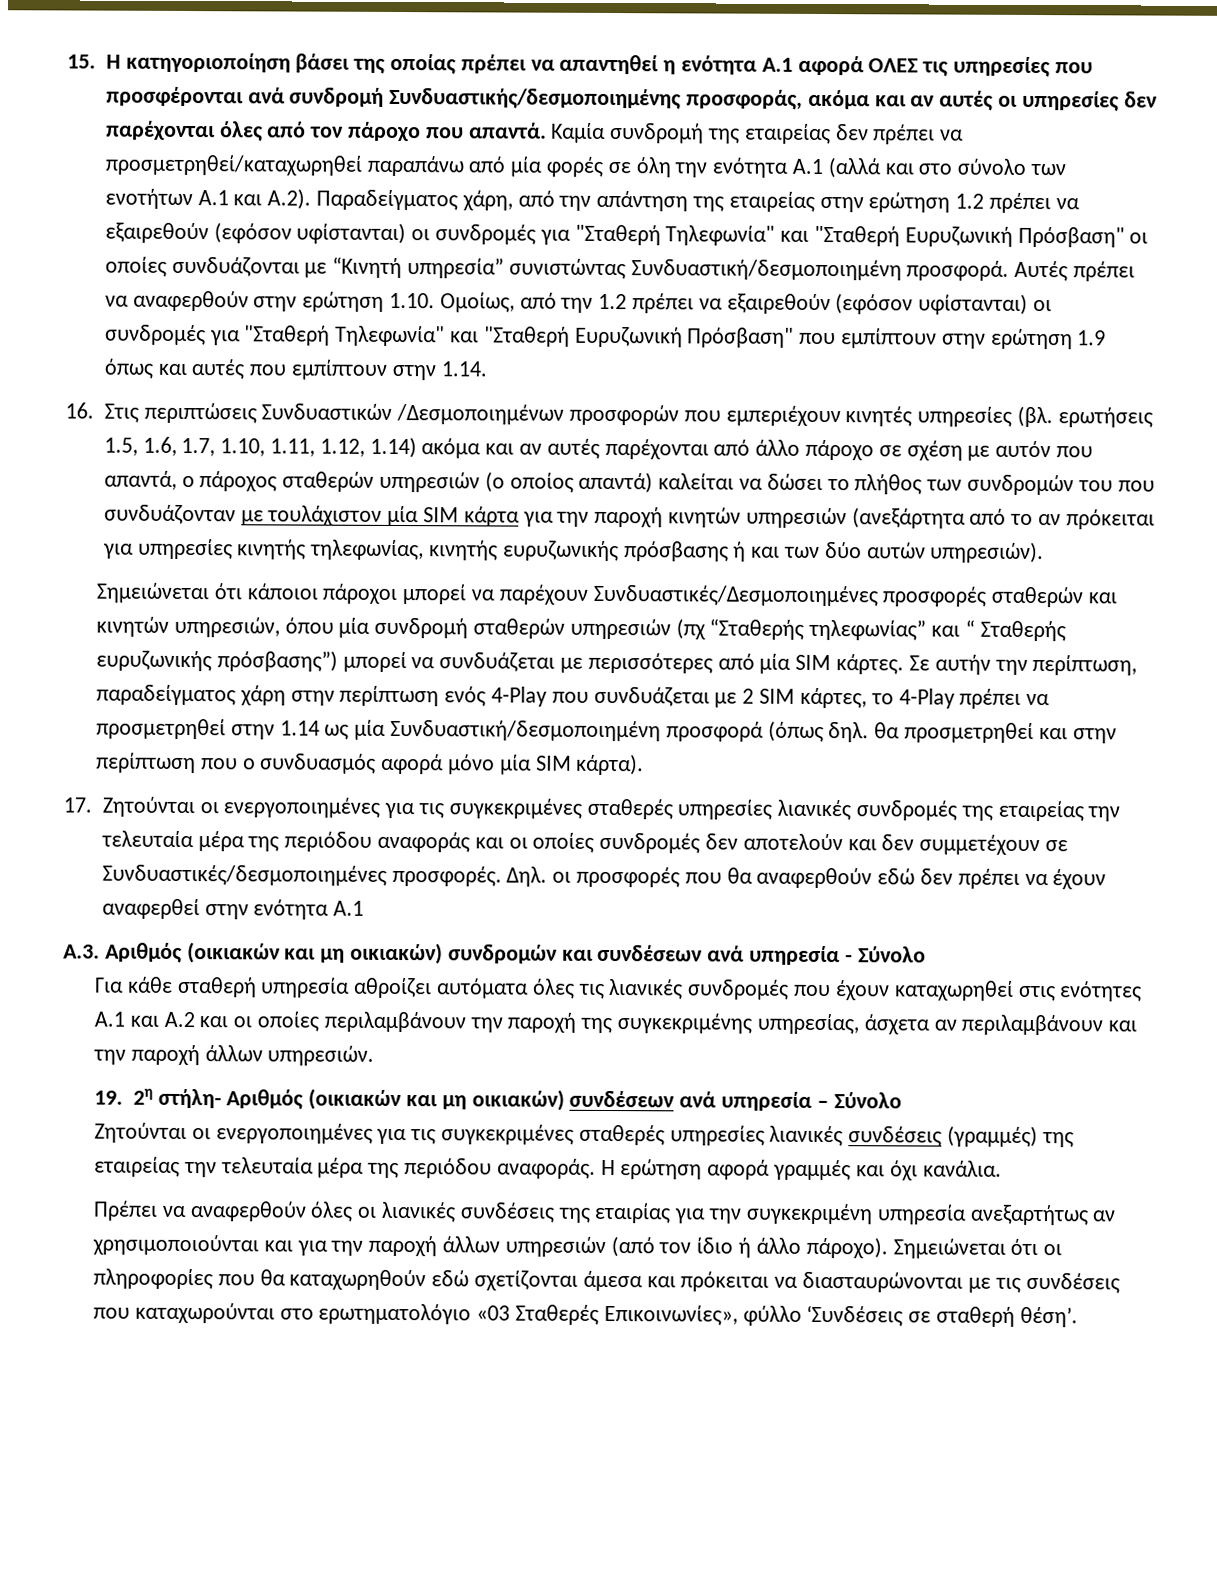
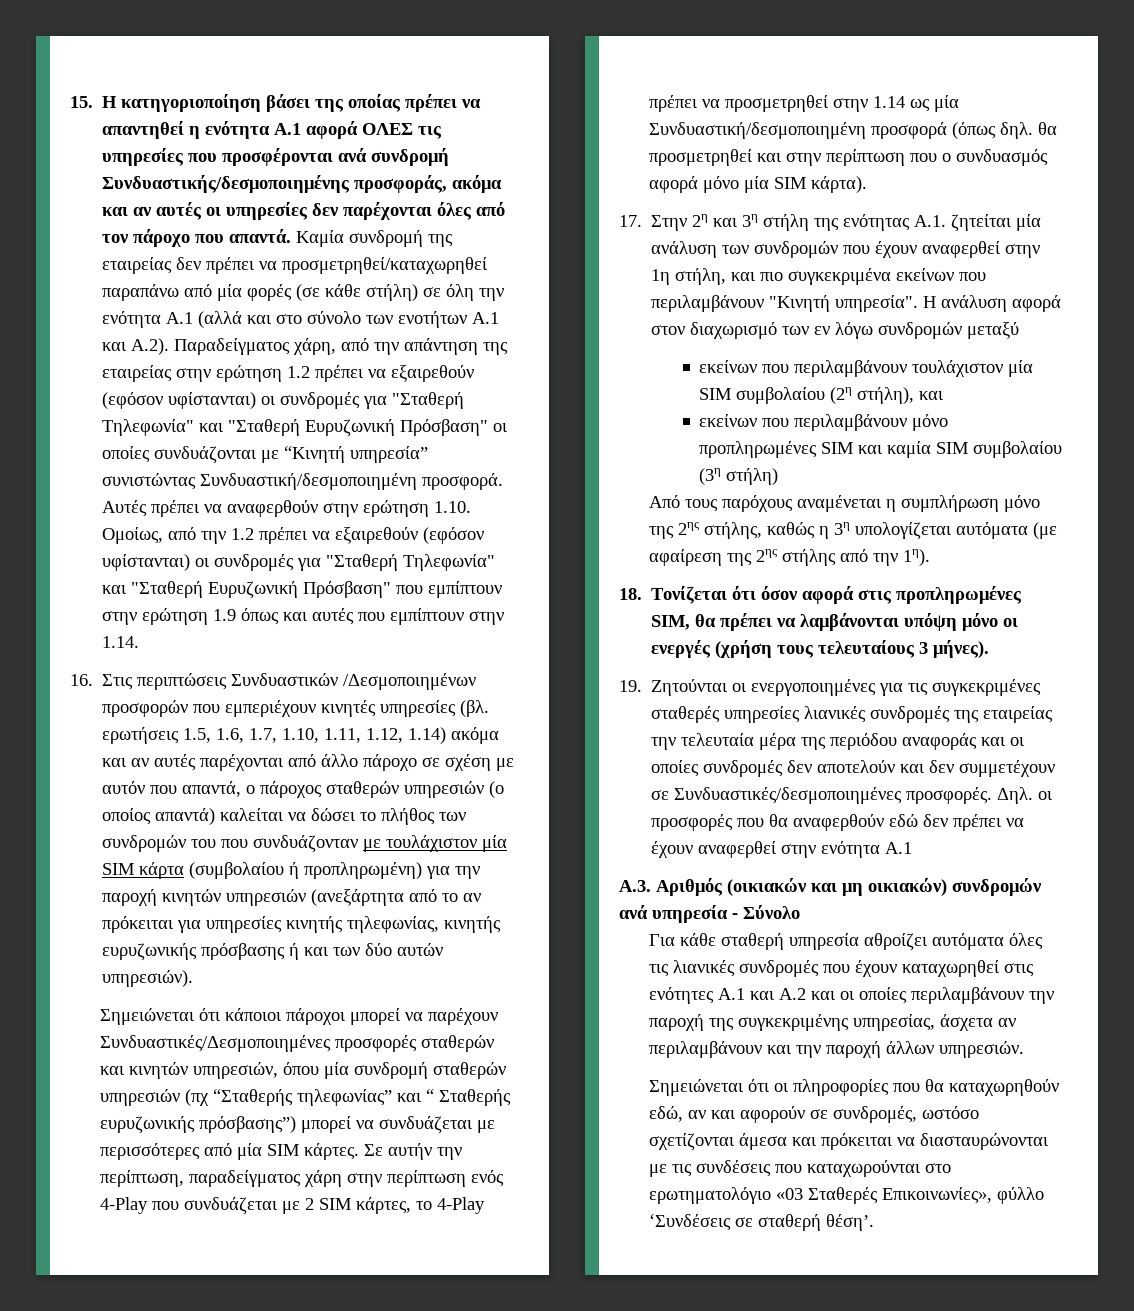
(603, 166) none -> [296,284,419,301] (σε κάθε στήλη)
(520, 516) none -> [189,862,423,879] (συμβολαίου ή προπληρωμένη)
(92, 805) none -> [651,214,1042,232] [651,241,1041,258] [651,268,987,285] [651,295,1062,312] [651,322,1020,339] [699,360,1034,377] [699,387,944,404] [699,414,949,431] [699,441,1063,458] [699,468,779,485] [648,495,1040,512] [648,522,1057,540] [648,549,930,566] [619,586,1022,604] [651,613,1019,631] [651,640,990,658] [619,680,642,692] Στην 2η και 3η στήλη της ενότητας Α.1. ζητείται μία ανάλυση των συνδρομών που έχουν αναφερθεί στην 1η στήλη, και πιο συγκεκριμένα εκείνων που περιλαμβάνουν "Κινητή υπηρεσία". Η ανάλυση αφορά στον διαχωρισμό των εν λόγω συνδρομών μεταξύ // εκείνων που περιλαμβάνουν τουλάχιστον μία SIM συμβολαίου (2η στήλη), και // εκείνων που περιλαμβάνουν μόνο προπληρωμένες SIM και καμία SIM συμβολαίου (3η στήλη) // Από τους παρόχους αναμένεται η συμπλήρωση μόνο της 2ης στήλης, καθώς η 3η υπολογίζεται αυτόματα (με αφαίρεση της 2ης στήλης από την 1η). // 18. Τονίζεται ότι όσον αφορά στις προπληρωμένες SIM, θα πρέπει να λαμβάνονται υπόψη μόνο οι ενεργές (χρήση τους τελευταίους 3 μήνες). // 19.
[561,944,704,962] και συνδέσεων -> (1042, 887) none
[94,1088,902,1111] [94,1122,1074,1148] [94,1156,1002,1181] [93,1200,1117,1226] [92,1234,888,1259] 19. 2η στήλη- Αριθμός (οικιακών και μη οικιακών) συνδέσεων ανά υπηρεσία – Σύνολο // Ζητούνται οι ενεργοποιημένες για τις συγκεκριμένες σταθερές υπηρεσίες λιανικές συνδέσεις (γραμμές) της εταιρείας την τελευταία μέρα της περιόδου αναφοράς. Η ερώτηση αφορά γραμμές και όχι κανάλια. // Πρέπει να αναφερθούν όλες οι λιανικές συνδέσεις της εταιρίας για την συγκεκριμένη υπηρεσία ανεξαρτήτως αν χρησιμοποιούνται και για την παροχή άλλων υπηρεσιών (από τον ίδιο ή άλλο πάροχο). -> (1024, 1049) none
[431,1270,470,1287] εδώ -> [648,1106,979,1123] εδώ, αν και αφορούν σε συνδρομές, ωστόσο

